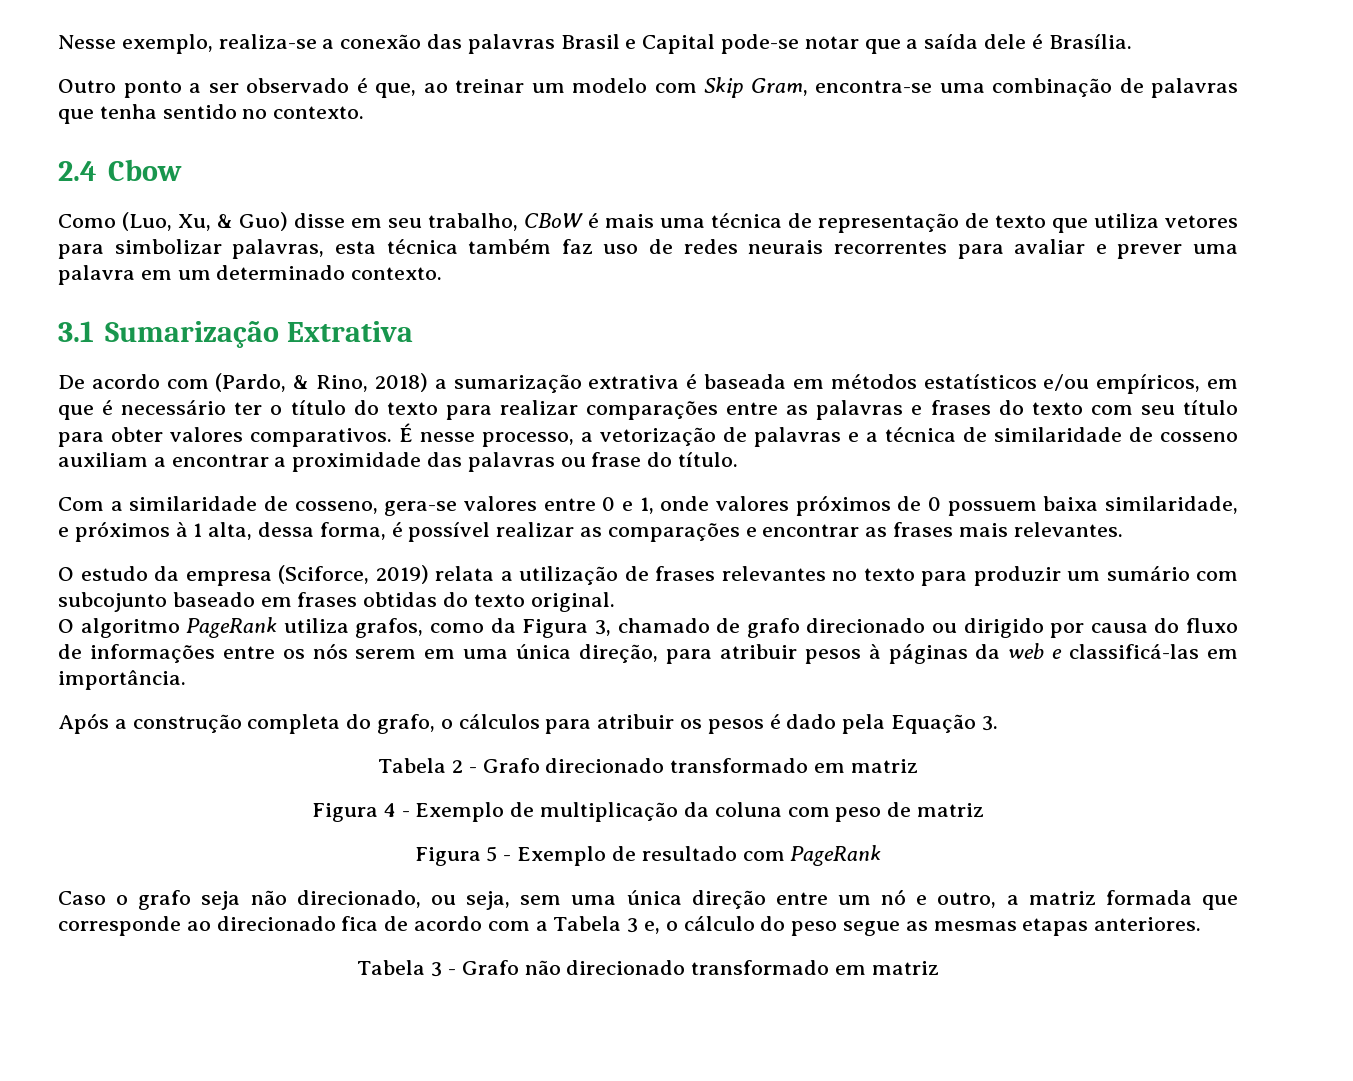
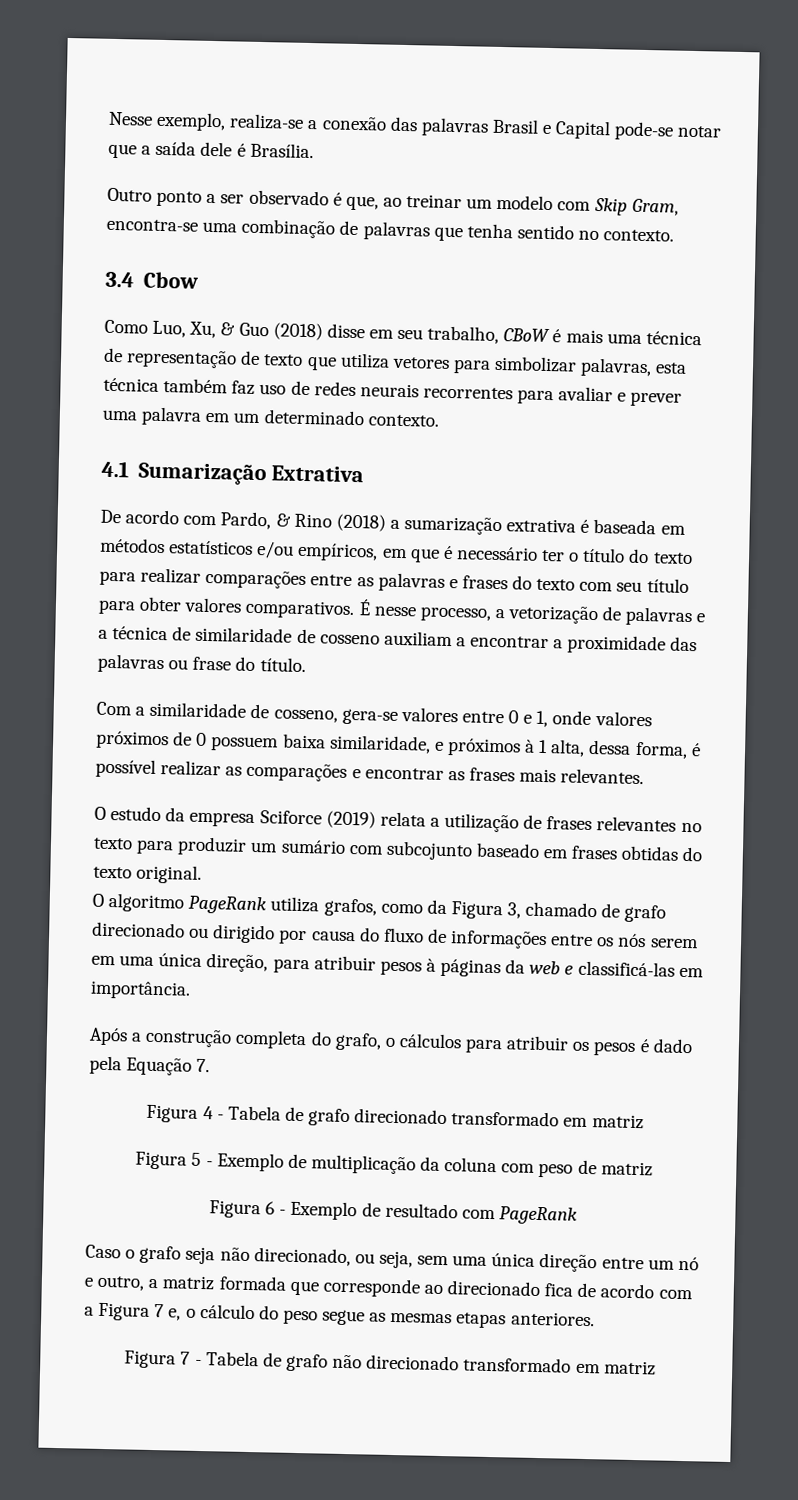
[58,161,97,181] 2.4 -> [105,271,134,288] 3.4
[122,212,172,231] (Luo, -> [152,320,187,338] Luo,
[239,212,288,231] Guo) -> [238,322,323,341] Guo (2018)
[58,321,94,342] 3.1 -> [101,460,129,478] 4.1
[215,373,428,392] (Pardo, & Rino, 2018) -> [220,511,386,532] Pardo, & Rino (2018)
[278,565,429,584] (Sciforce, 2019) -> [259,810,376,829] Sciforce (2019)
[981,716,998,731] [378,758,540,773] 3. // Tabela 2 - Grafo -> [196,1058,211,1073] [146,1104,351,1127] 7. // Figura 4 - Tabela de grafo
[383,803,396,817] 4 -> [191,1152,202,1166] 5
[486,846,498,862] 5 -> [265,1201,276,1215] 6
[553,916,639,933] Tabela 3 -> [98,1302,165,1321] Figura 7
[357,960,519,977] Tabela 3 - Grafo -> [124,1350,328,1372] Figura 7 - Tabela de grafo

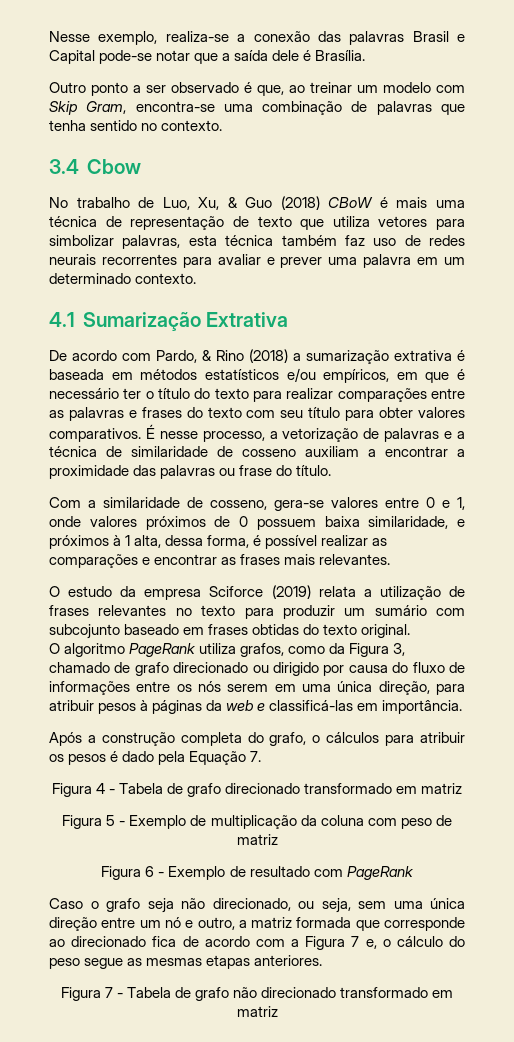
[104,319,148,334] Como -> [49,197,155,208] No trabalho de
[326,323,500,344] disse em seu trabalho, -> (320, 203) none

